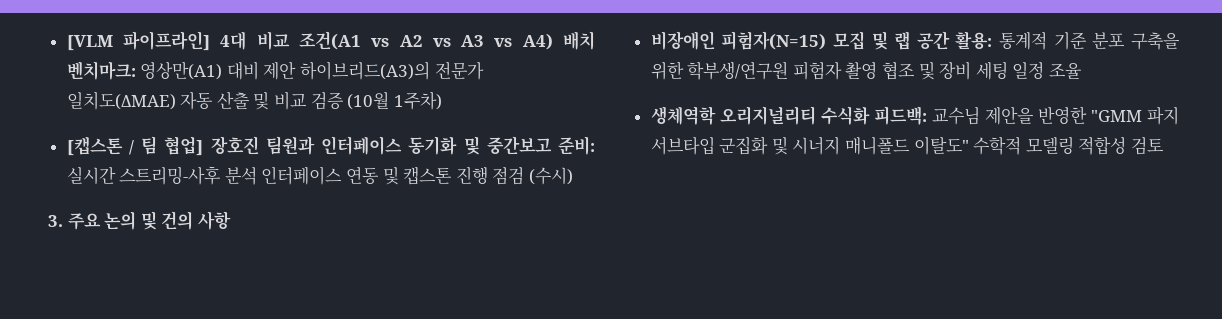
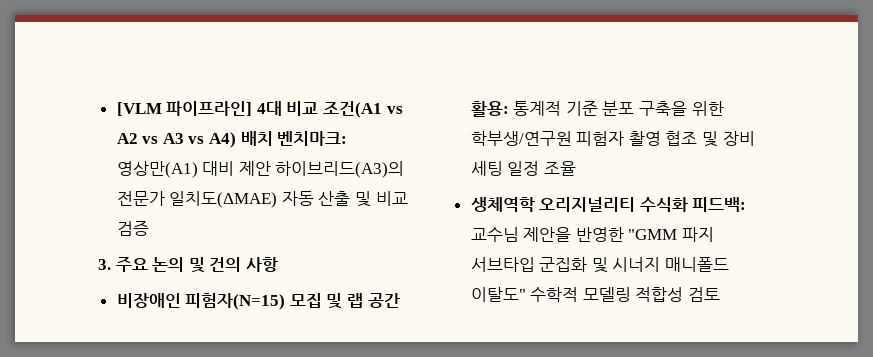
[347,91,442,110] [66,136,595,156] [66,166,574,185] (10월 1주차) // [캡스톤 / 팀 협업] 장호진 팀원과 인터페이스 동기화 및 중간보고 준비: 실시간 스트리밍-사후 분석 인터페이스 연동 및 캡스톤 진행 점검 (수시) -> (149, 228) none

